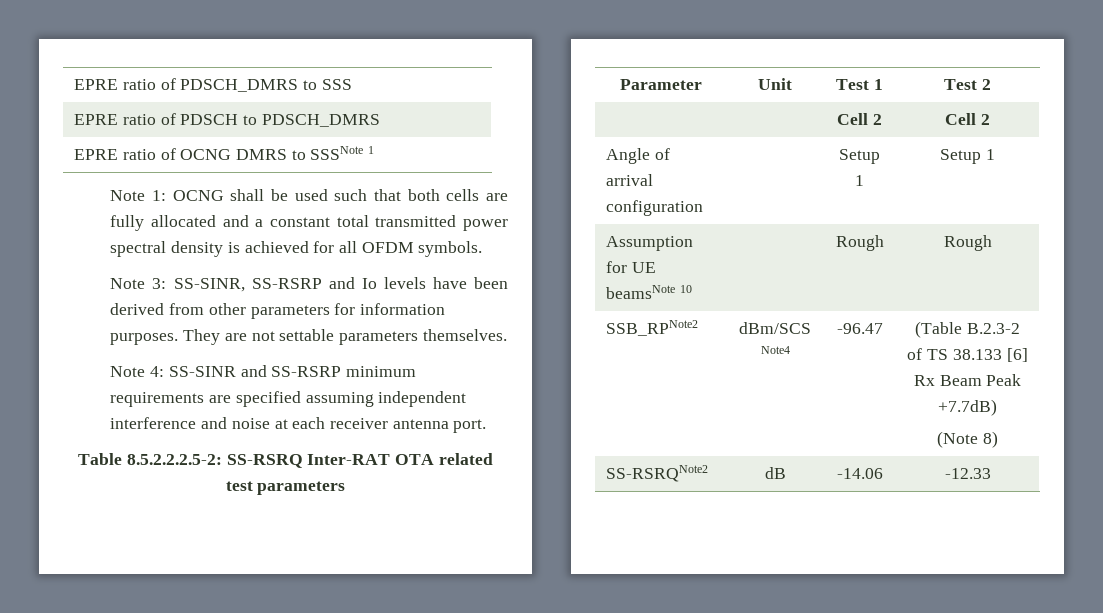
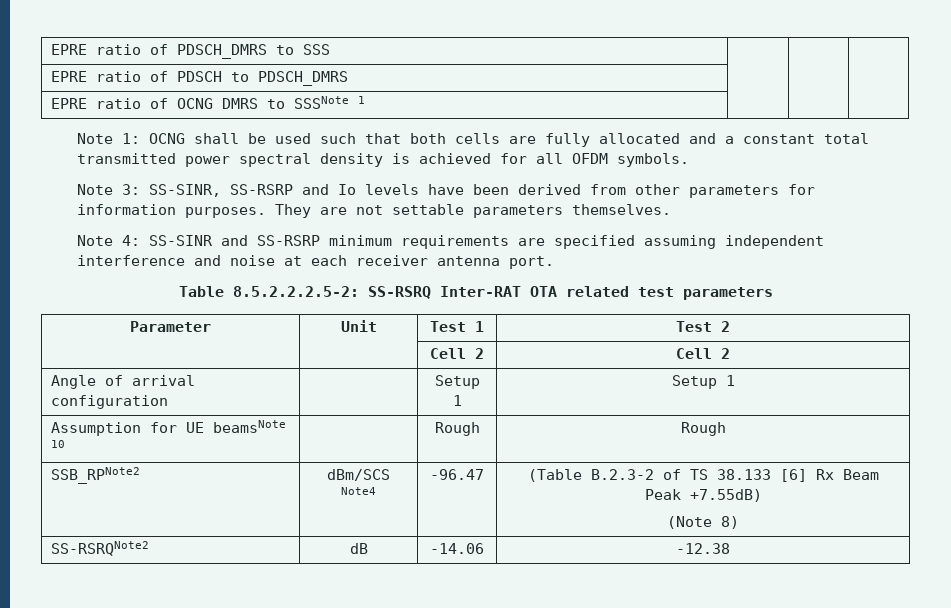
[938,399,997,416] +7.7dB) -> [689,489,762,502] +7.55dB)
[944,468,991,479] -12.33 -> [676,543,730,554] -12.38

